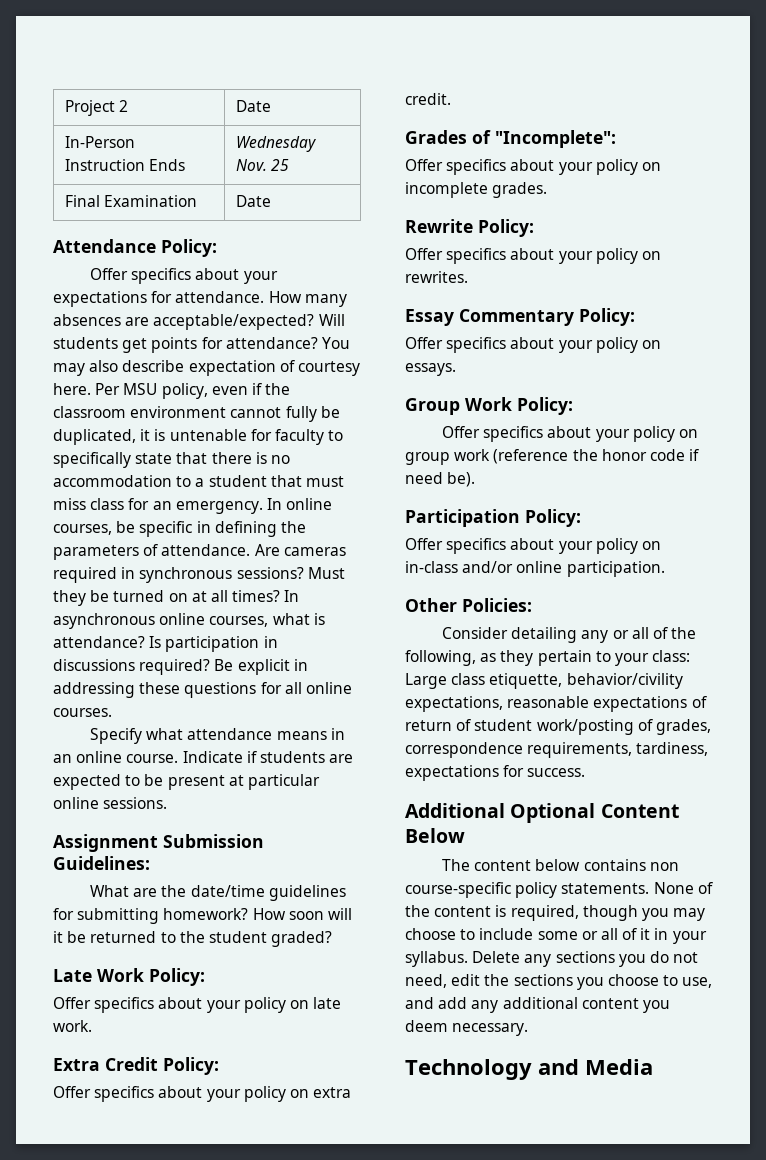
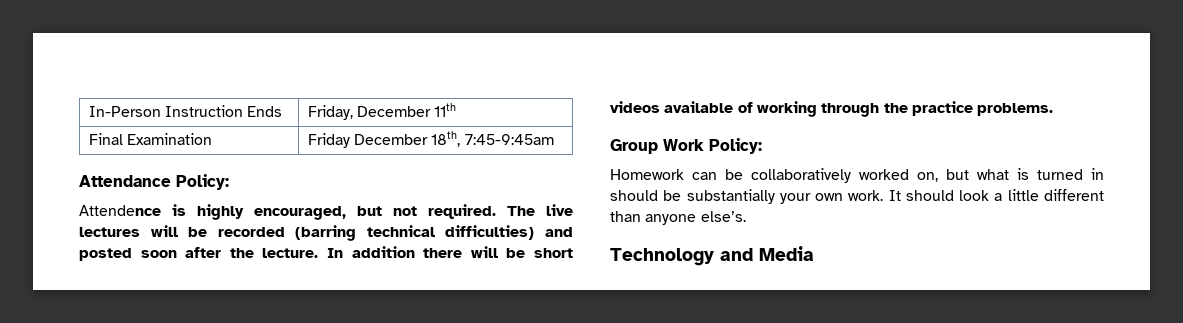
[65,100,129,116] [236,100,272,112] Project 2 | Date // -> (88, 111) none
[236,136,317,152] [236,159,290,171] Wednesday Nov. 25 -> [307,103,457,120] Friday, December 11th
[236,195,272,207] [53,239,217,257] [90,268,278,284] [53,291,347,307] [53,314,345,330] [53,337,350,353] [53,360,360,376] [53,383,291,399] [53,406,340,422] [53,429,344,445] [53,452,290,468] [53,475,344,487] [53,498,333,514] [53,521,306,537] [53,544,346,560] [53,567,345,583] [53,590,300,606] [53,613,325,629] [53,636,278,652] [53,659,308,675] [53,682,352,698] [53,708,112,717] [90,728,345,744] [53,751,354,763] [53,774,320,790] [53,797,168,809] [53,834,264,852] [53,856,150,870] [90,885,346,901] [53,908,352,924] [53,931,333,947] [53,968,205,986] [53,997,342,1013] [53,1020,92,1032] [53,1057,219,1075] [53,1086,352,1102] [405,93,451,105] [405,130,616,148] [405,159,661,175] [405,182,548,198] [405,219,534,237] [405,248,661,264] [405,271,468,283] [405,308,635,326] [405,337,661,353] [405,363,456,376] [405,397,573,415] [442,426,698,442] [405,449,700,465] [405,472,476,487] [405,509,581,527] [405,538,661,554] [405,561,665,577] [405,598,532,612] [442,627,697,643] [405,650,691,666] [405,673,683,689] [405,696,707,712] [405,719,711,735] [405,742,709,758] [405,765,586,781] [405,803,679,823] [405,828,465,843] [442,859,679,871] [405,882,713,898] [405,905,706,921] [405,928,707,944] [405,951,699,967] [405,974,713,990] [405,997,670,1013] [405,1020,529,1036] Date // Attendance Policy: // Offer specifics about your expectations for attendance. How many absences are acceptable/expected? Will students get points for attendance? You may also describe expectation of courtesy here. Per MSU policy, even if the classroom environment cannot fully be duplicated, it is untenable for faculty to specifically state that there is no accommodation to a student that must miss class for an emergency. In online courses, be specific in defining the parameters of attendance. Are cameras required in synchronous sessions? Must they be turned on at all times? In asynchronous online courses, what is attendance? Is participation in discussions required? Be explicit in addressing these questions for all online courses. // Specify what attendance means in an online course. Indicate if students are expected to be present at particular online sessions. // Assignment Submission Guidelines: // What are the date/time guidelines for submitting homework? How soon will it be returned to the student graded? // Late Work Policy: // Offer specifics about your policy on late work. // Extra Credit Policy: // Offer specifics about your policy on extra credit. // Grades of "Incomplete": // Offer specifics about your policy on incomplete grades. // Rewrite Policy: // Offer specifics about your policy on rewrites. // Essay Commentary Policy: // Offer specifics about your policy on essays. // Group Work Policy: // Offer specifics about your policy on group work (reference the honor code if need be). // Participation Policy: // Offer specifics about your policy on in-class and/or online participation. // Other Policies: // Consider detailing any or all of the following, as they pertain to your class: Large class etiquette, behavior/civility expectations, reasonable expectations of return of student work/posting of grades, correspondence requirements, tardiness, expectations for success. // Additional Optional Content Below // The content below contains non course-specific policy statements. None of the content is required, though you may choose to include some or all of it in your syllabus. Delete any sections you do not need, edit the sections you choose to use, and add any additional content you deem necessary. -> [307,131,554,148] [79,174,229,190] [79,204,573,220] [79,225,573,241] [79,246,574,261] [610,101,1054,117] [610,138,762,154] [610,168,1104,183] [610,189,1104,204] [610,211,746,225] Friday December 18th, 7:45-9:45am // Attendance Policy: // Attendence is highly encouraged, but not required. The live lectures will be recorded (barring technical difficulties) and posted soon after the lecture. In addition there will be short videos available of working through the practice problems. // Group Work Policy: // Homework can be collaboratively worked on, but what is turned in should be substantially your own work. It should look a little different than anyone else’s.

